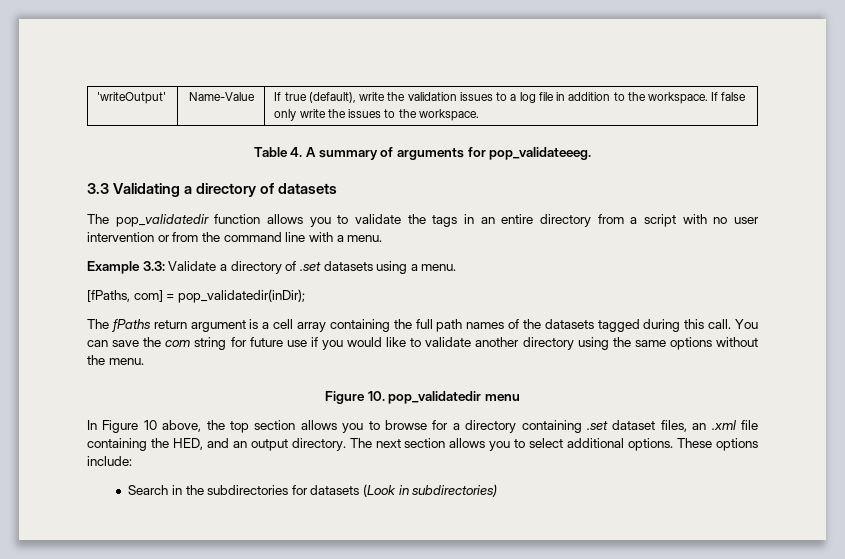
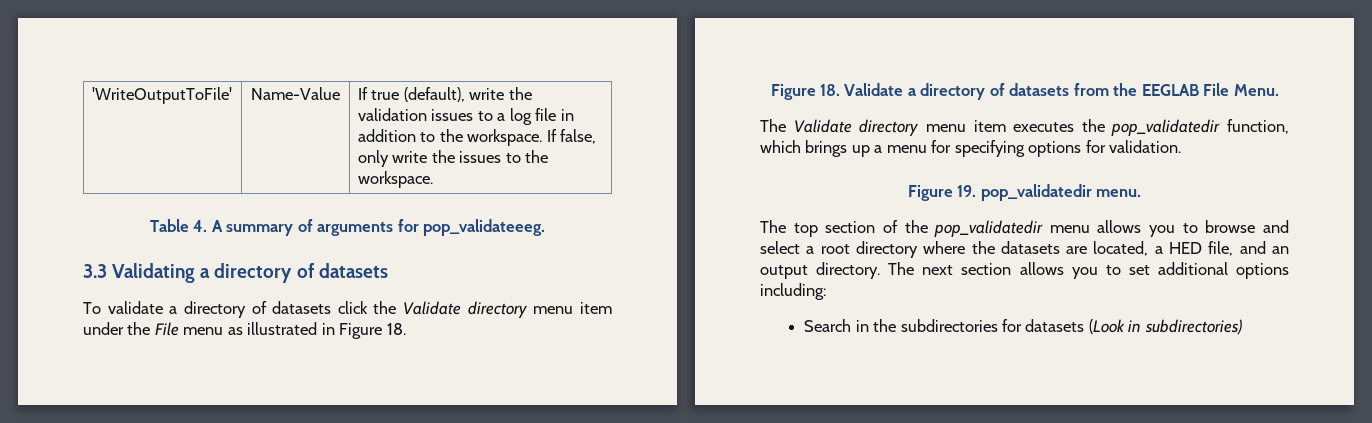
[97,92,167,104] 'writeOutput' -> [91,87,232,104] 'WriteOutputToFile'
[721,92,747,101] false -> [560,129,597,144] false,
[87,214,759,227] [87,232,383,242] [87,261,457,274] [87,289,305,303] [87,319,759,332] [87,337,759,350] [87,355,144,365] [325,391,520,404] [87,420,758,433] [87,438,203,451] The pop_validatedir function allows you to validate the tags in an entire directory from a script with no user intervention or from the command line with a menu. // Example 3.3: Validate a directory of .set datasets using a menu. // [fPaths, com] = pop_validatedir(inDir); // The fPaths return argument is a cell array containing the full path names of the datasets tagged during this call. You can save the com string for future use if you would like to validate another directory using the same options without the menu. // Figure 10. pop_validatedir menu // In Figure 10 above, the top section allows you to browse for a directory containing .set dataset files, an .xml file containing the HED, -> [83,301,612,318] [83,322,406,339] [770,83,1279,100] [760,119,1289,136] [760,140,1182,157] [907,184,1142,201] [760,220,1289,237] [760,241,1234,258] To validate a directory of datasets click the Validate directory menu item under the File menu as illustrated in Figure 18. // Figure 18. Validate a directory of datasets from the EEGLAB File Menu. // The Validate directory menu item executes the pop_validatedir function, which brings up a menu for specifying options for validation. // Figure 19. pop_validatedir menu. // The top section of the pop_validatedir menu allows you to browse and select a root directory where the datasets are located, a HED file,
[529,438,759,451] [87,456,132,466] select additional options. These options include: -> [1128,262,1289,279] [760,283,826,300] set additional options including:

